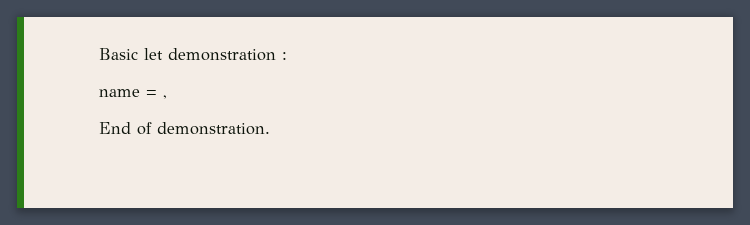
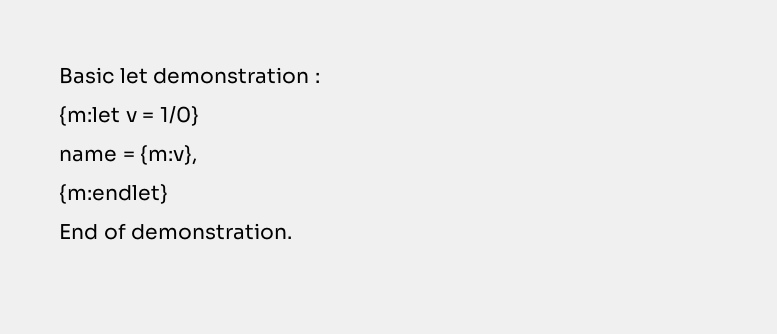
(287, 56) none -> [59,106,199,126] // {m:let v = 1/0}
[163,95,167,99] , -> [140,145,198,165] [59,184,168,204] {m:v}, // {m:endlet}

